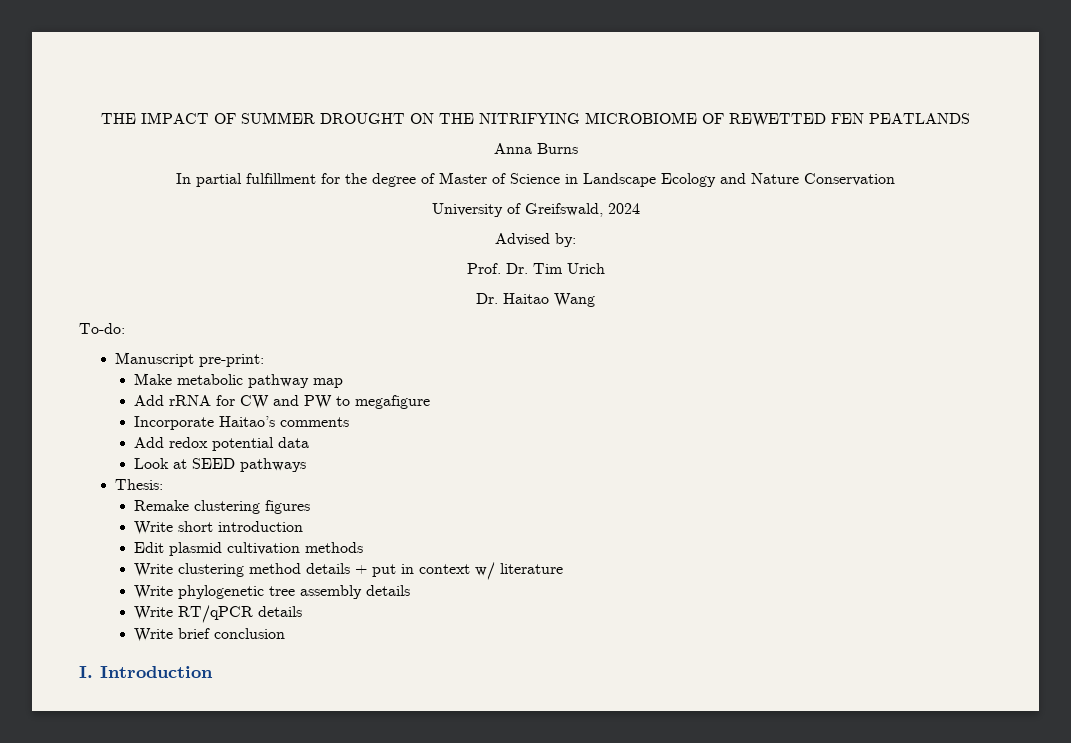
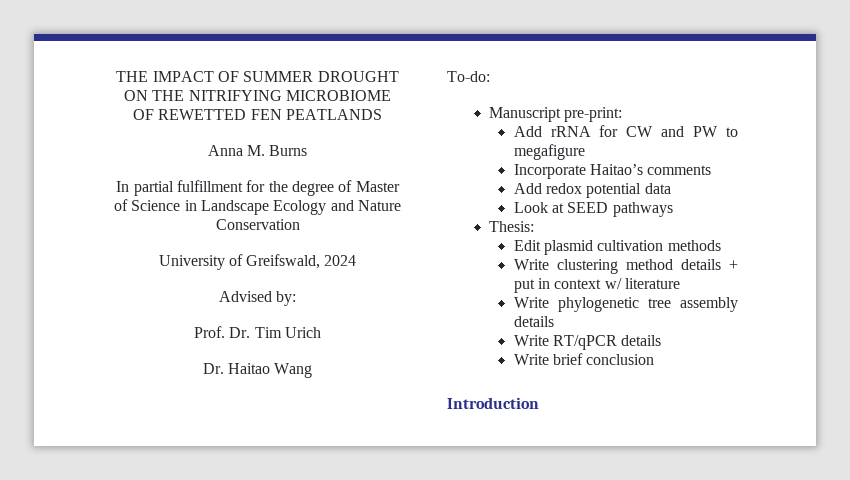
(532, 148) none -> [247,145,265,156] M.
[134,373,344,388] // Make metabolic pathway map -> (623, 114) none
[134,500,311,514] [134,521,304,535] // Remake clustering figures // Write short introduction -> (535, 226) none
[79,666,93,678] I. -> (655, 359) none

